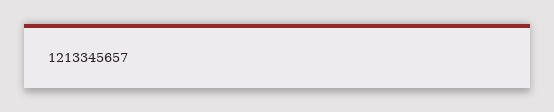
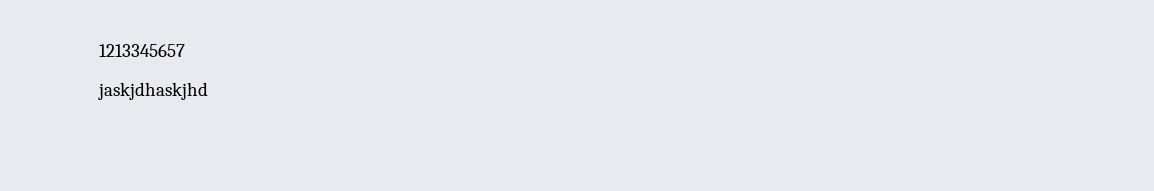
(128, 57) none -> [98,82,208,100] // jaskjdhaskjhd

